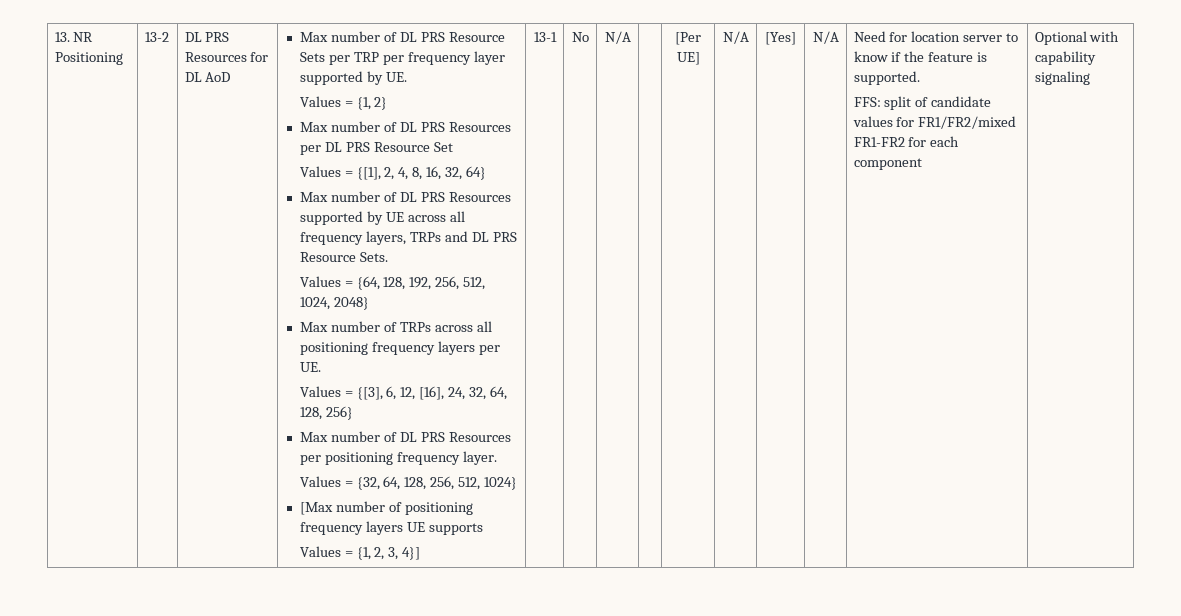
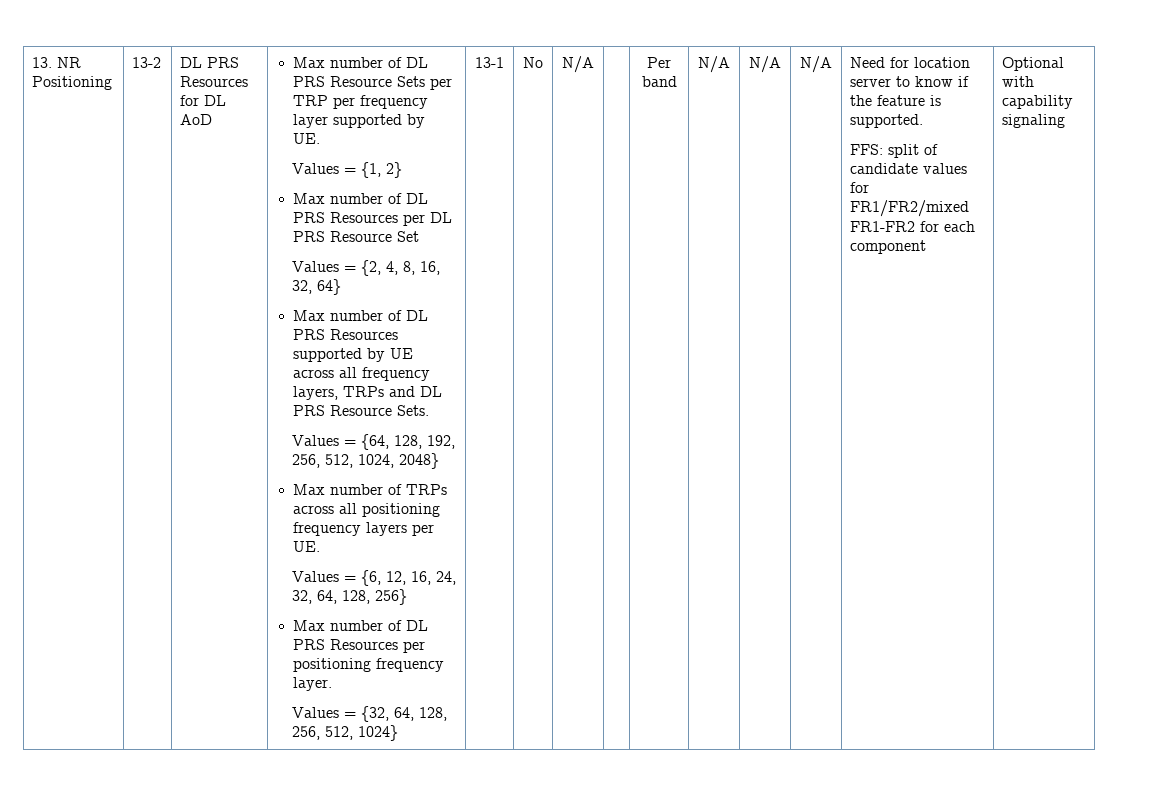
[356,167,395,180] {[1], 2, -> [361,260,382,276] {2,
[356,386,445,400] {[3], 6, 12, [16], -> [361,570,432,586] {6, 12, 16,
[300,501,474,515] [300,521,484,535] [299,546,421,560] // [Max number of positioning frequency layers UE supports // Values = {1, 2, 3, 4}] -> (399, 733) none
[675,32,701,45] [676,52,700,65] [722,31,749,44] [765,32,796,45] [Per UE] | N/A | [Yes] -> [647,57,671,68] [641,76,677,87] [698,56,730,73] [749,56,781,73] Per band | N/A | N/A

